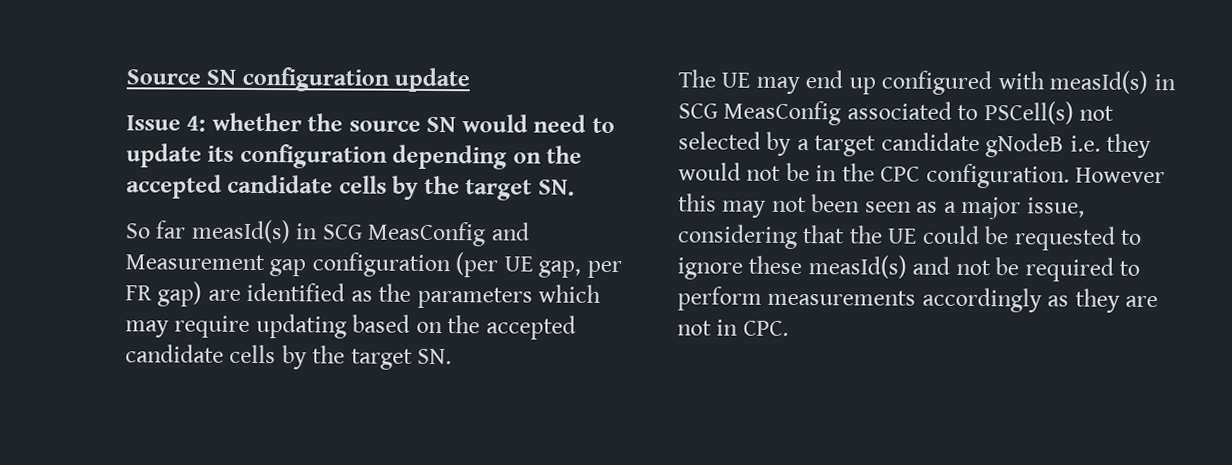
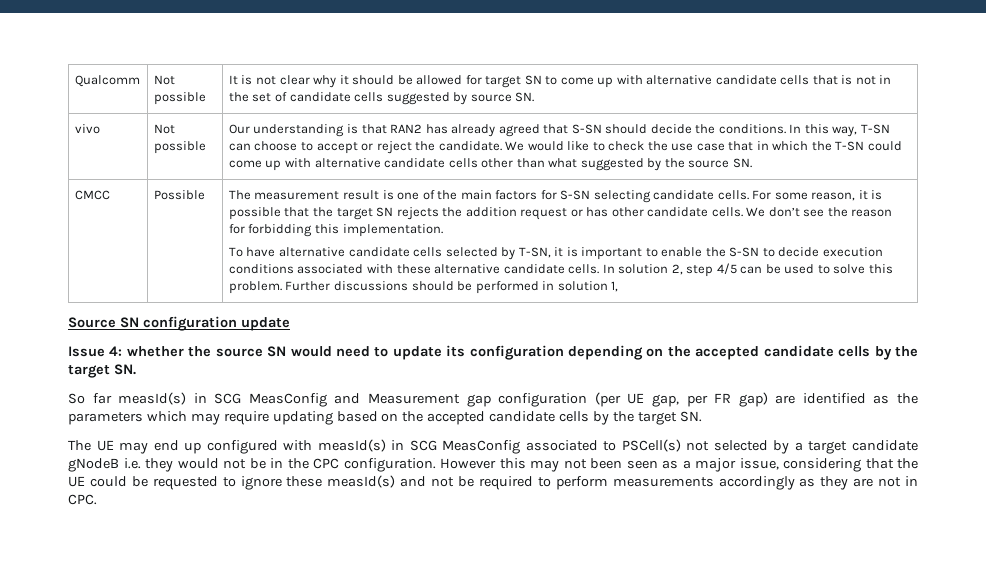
(126, 77) none -> [74,75,140,87] [153,75,175,85] [153,92,206,105] [228,75,892,88] [228,92,535,105] [74,124,100,134] [153,124,175,134] [153,141,206,154] [228,124,890,137] [228,141,902,154] [228,158,752,171] [74,190,110,200] [153,190,205,200] [228,190,883,203] [228,207,893,220] [228,224,443,237] [228,247,883,260] [228,263,893,277] [228,281,619,294] Qualcomm | Not possible | It is not clear why it should be allowed for target SN to come up with alternative candidate cells that is not in the set of candidate cells suggested by source SN. // vivo | Not possible | Our understanding is that RAN2 has already agreed that S-SN should decide the conditions. In this way, T-SN can choose to accept or reject the candidate. We would like to check the use case that in which the T-SN could come up with alternative candidate cells other than what suggested by the source SN. // CMCC | Possible | The measurement result is one of the main factors for S-SN selecting candidate cells. For some reason, it is possible that the target SN rejects the addition request or has other candidate cells. We don’t see the reason for forbidding this implementation. // To have alternative candidate cells selected by T-SN, it is important to enable the S-SN to decide execution conditions associated with these alternative candidate cells. In solution 2, step 4/5 can be used to solve this problem. Further discussions should be performed in solution 1, //

